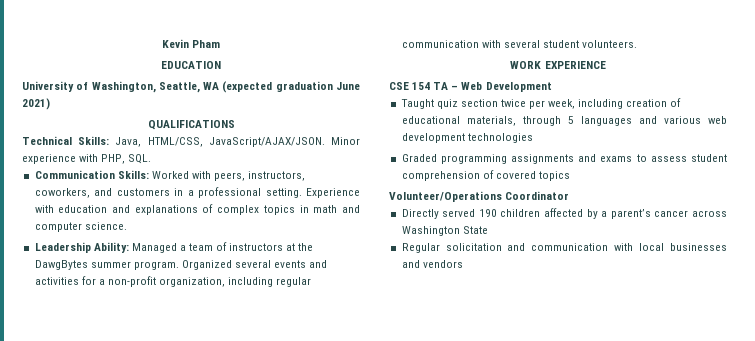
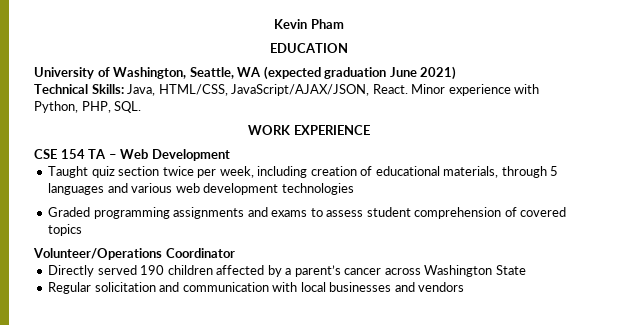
[147,120,235,130] // QUALIFICATIONS -> (457, 73) none
[208,137,325,147] JavaScript/AJAX/JSON. -> [231,84,408,96] JavaScript/AJAX/JSON, React.
(99, 158) none -> [34,101,78,113] Python,
[34,170,306,181] [34,187,361,198] [34,204,361,215] [34,222,127,232] [34,242,314,253] [34,260,328,270] [34,276,312,287] [401,40,638,48] // Communication Skills: Worked with peers, instructors, coworkers, and customers in a professional setting. Experience with education and explanations of complex topics in math and computer science. // Leadership Ability: Managed a team of instructors at the DawgBytes summer program. Organized several events and activities for a non-profit organization, including regular communication with several student volunteers. -> (142, 107) none

